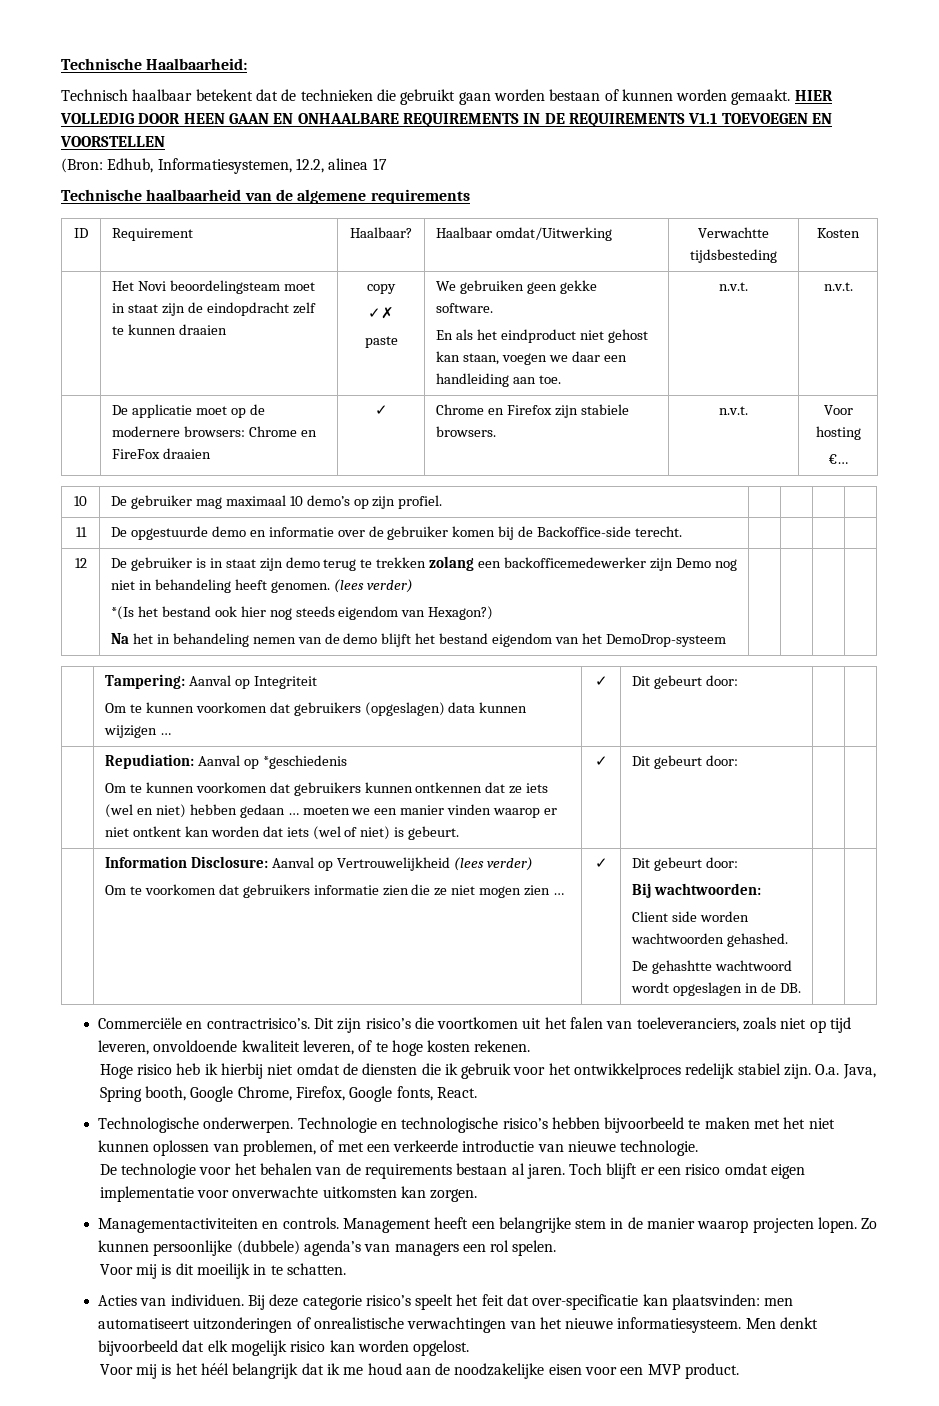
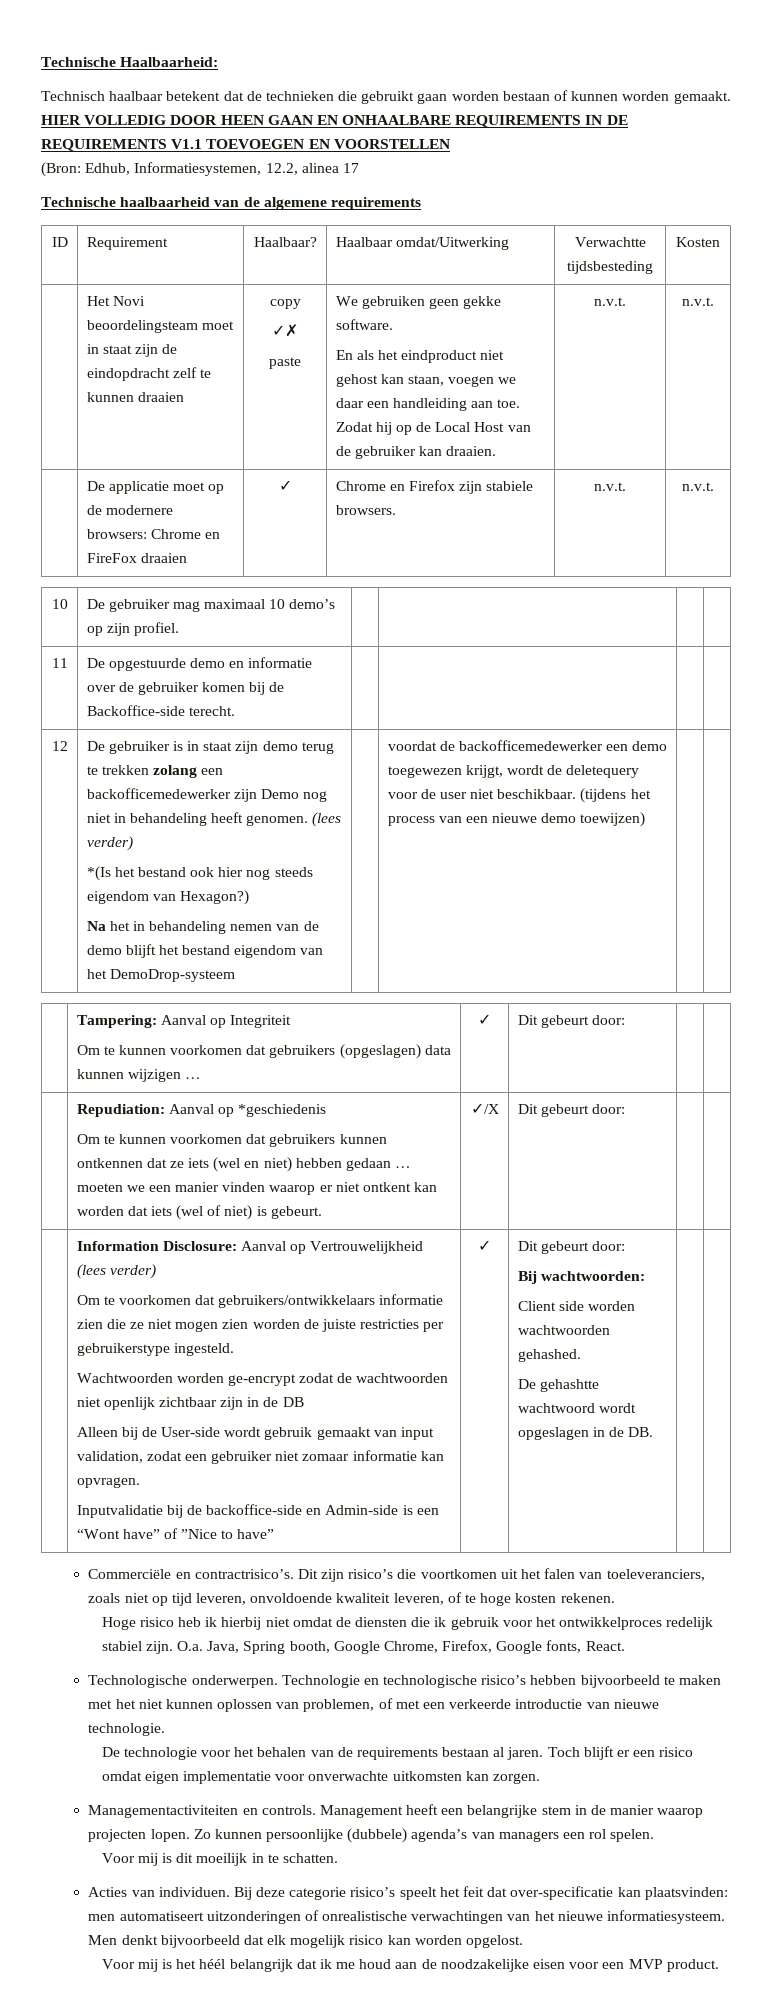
(561, 379) none -> [335,422,531,435] [335,446,497,459] Zodat hij op de Local Host van de gebruiker kan draaien.
[823,405,853,415] [815,426,861,440] [828,454,848,464] Voor hosting // €… -> [682,482,714,491] n.v.t.
(726, 640) none -> [387,740,668,751] [387,765,640,778] [387,788,651,803] [387,812,646,827] voordat de backofficemedewerker een demo toegewezen krijgt, wordt de deletequery voor de user niet beschikbaar. (tijdens het process van een nieuwe demo toewijzen)
[594,756,608,766] ✓ -> [470,1103,499,1114] ✓/X
[242,884,310,898] gebruikers -> [218,1295,376,1308] gebruikers/ontwikkelaars
[553,893,565,895] … -> [252,1319,445,1332] [76,1343,234,1356] [76,1373,449,1386] [76,1397,304,1410] [76,1427,435,1440] [76,1450,444,1464] [76,1477,140,1488] [76,1504,439,1518] [76,1528,275,1539] worden de juiste restricties per gebruikerstype ingesteld. // Wachtwoorden worden ge-encrypt zodat de wachtwoorden niet openlijk zichtbaar zijn in de DB // Alleen bij de User-side wordt gebruik gemaakt van input validation, zodat een gebruiker niet zomaar informatie kan opvragen. // Inputvalidatie bij de backoffice-side en Admin-side is een “Wont have” of ”Nice to have”

